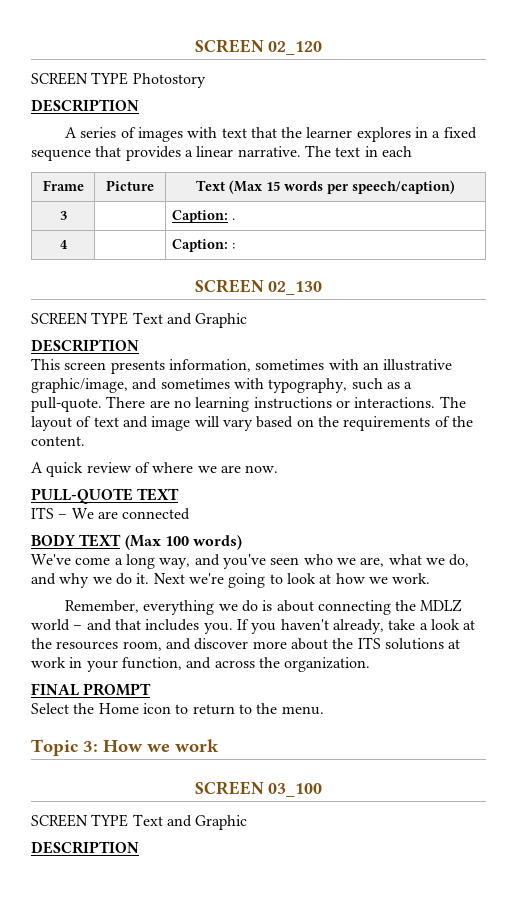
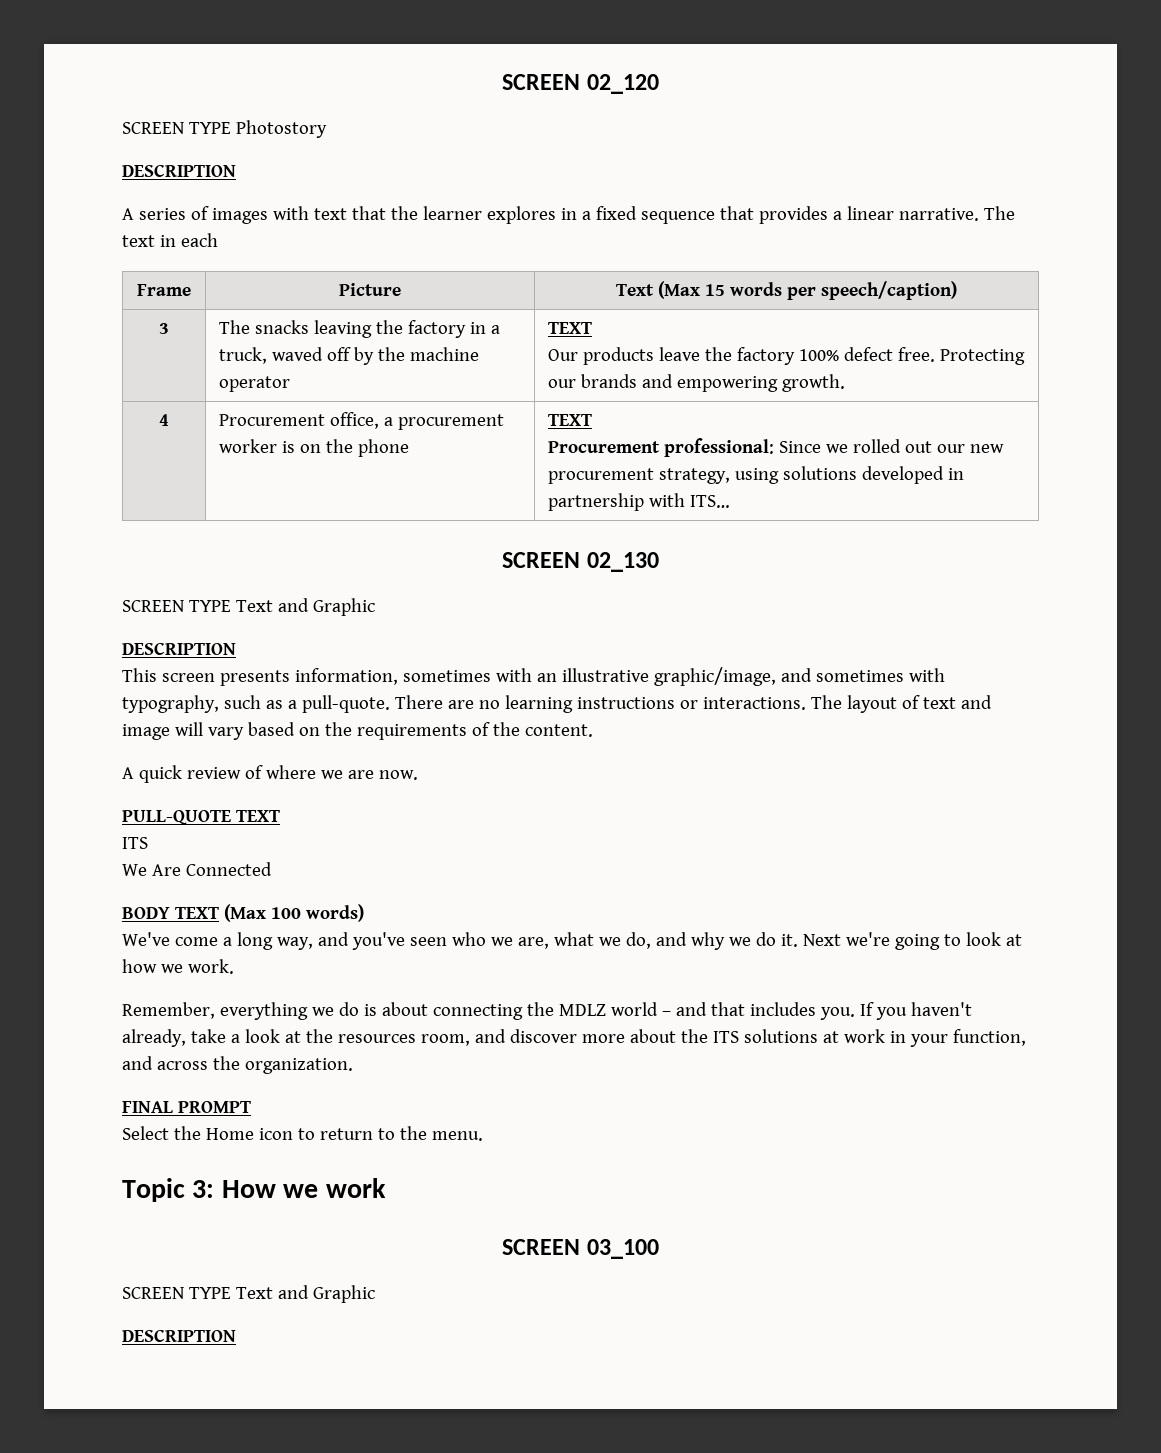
[171,210,235,223] [59,240,68,249] [171,239,235,252] | Caption: . // 4 | | Caption: : -> [219,320,501,338] [219,347,480,365] [219,376,291,392] [548,322,593,334] [548,347,1026,365] [548,374,846,392] [159,414,169,426] [219,412,505,430] [219,439,410,457] [548,414,593,426] [548,438,1005,457] [548,466,965,484] [548,493,731,511] The snacks leaving the factory in a truck, waved off by the machine operator | TEXT // Our products leave the factory 100% defect free. Protecting our brands and empowering growth. // 4 | Procurement office, a procurement worker is on the phone | TEXT // Procurement professional: Since we rolled out our new procurement strategy, using solutions developed in partnership with ITS…
[58,508,191,520] – We are connected -> [122,862,272,876] // We Are Connected

